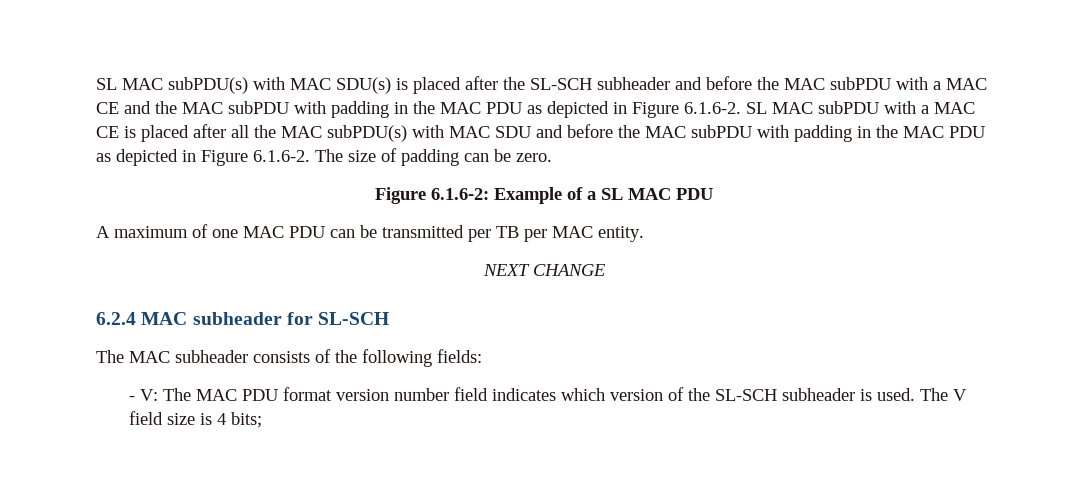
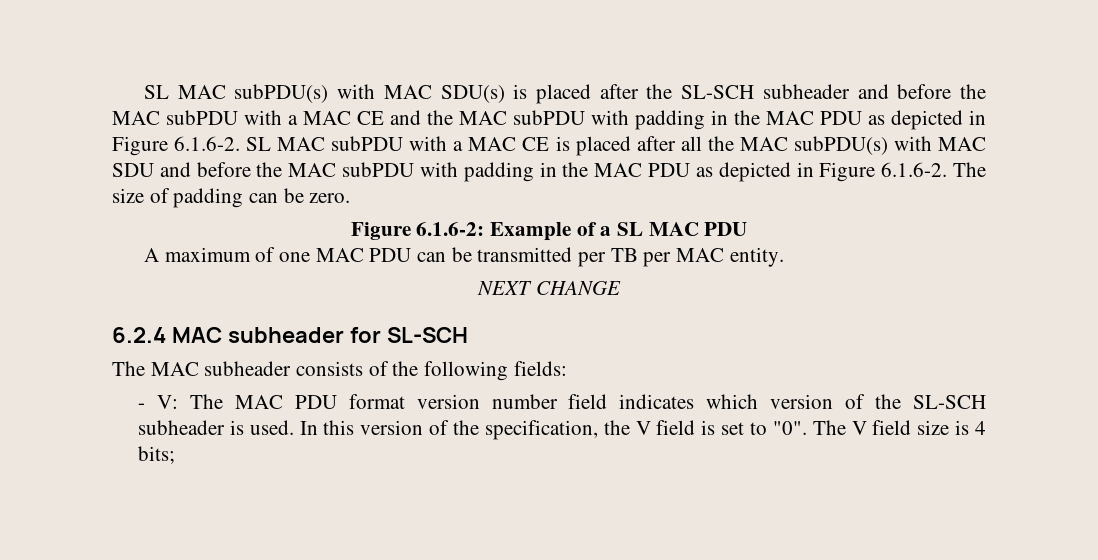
(915, 394) none -> [299,420,807,440] In this version of the specification, the V field is set to "0".

